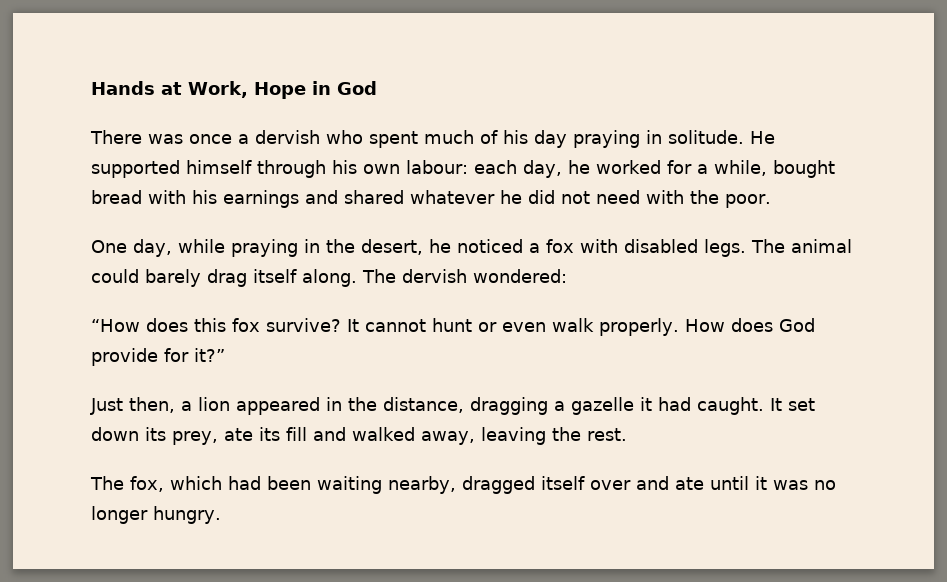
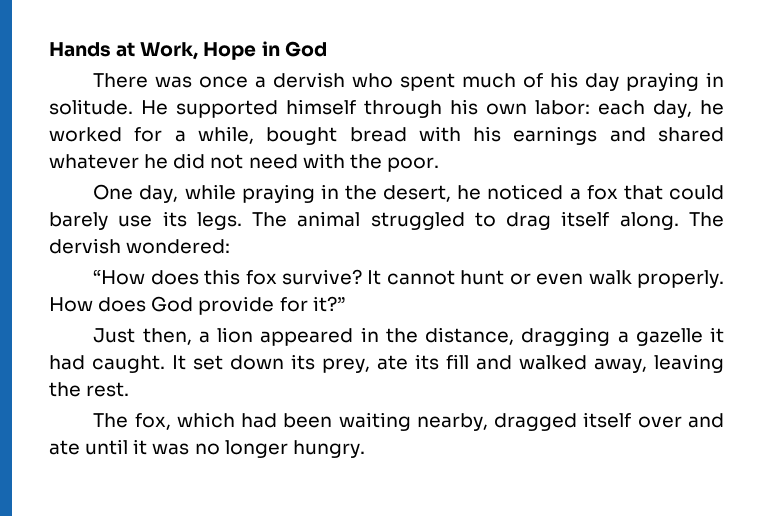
[406,160,468,174] labour: -> [535,100,590,115] labor:
[580,239,698,253] with disabled -> [623,185,724,200] [49,211,187,230] that could barely use its
[91,269,201,287] could barely -> [370,212,496,230] struggled to

